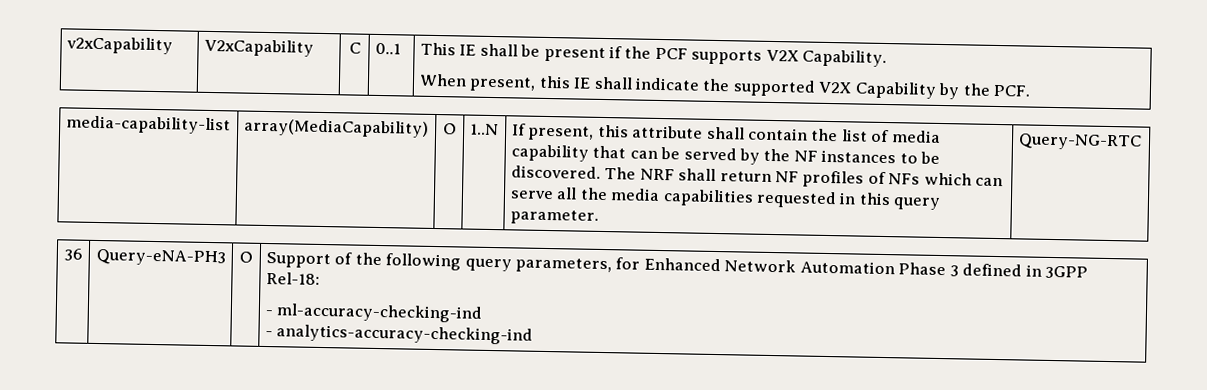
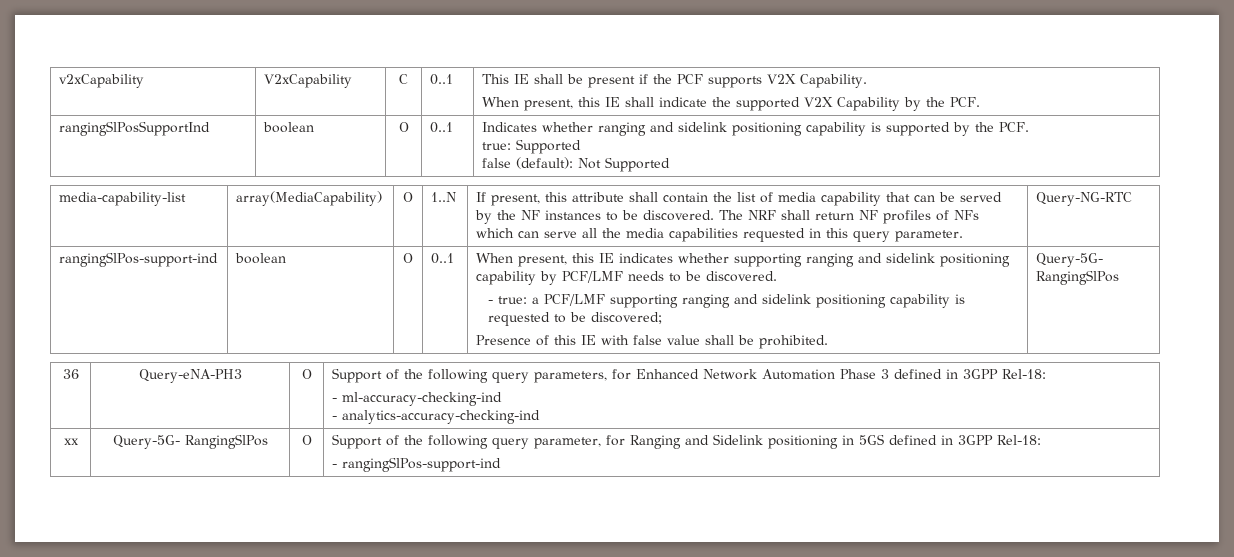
(1032, 90) none -> [59,121,211,136] [263,122,315,133] [398,122,409,132] [430,122,454,133] [482,122,1030,136] [482,139,582,154] [482,157,671,172] // rangingSlPosSupportInd | boolean | O | 0..1 | Indicates whether ranging and sidelink positioning capability is supported by the PCF. // true: Supported // false (default): Not Supported
(1142, 142) none -> [59,252,219,267] [235,253,287,264] [403,253,413,263] [431,253,455,264] [476,253,1011,267] [476,271,778,285] [487,294,965,308] [487,312,662,326] [476,335,829,349] [1036,253,1104,267] [1036,270,1120,285] // rangingSlPos-support-ind | boolean | O | 0..1 | When present, this IE indicates whether supporting ranging and sidelink positioning capability by PCF/LMF needs to be discovered. // - true: a PCF/LMF supporting ranging and sidelink positioning capability is requested to be discovered; // Presence of this IE with false value shall be prohibited. | Query-5G- RangingSlPos
(534, 334) none -> [63,438,79,445] [112,434,268,449] [301,435,312,445] [332,434,1042,449] [332,457,502,472] // xx | Query-5G- RangingSlPos | O | Support of the following query parameter, for Ranging and Sidelink positioning in 5GS defined in 3GPP Rel-18: // - rangingSlPos-support-ind

